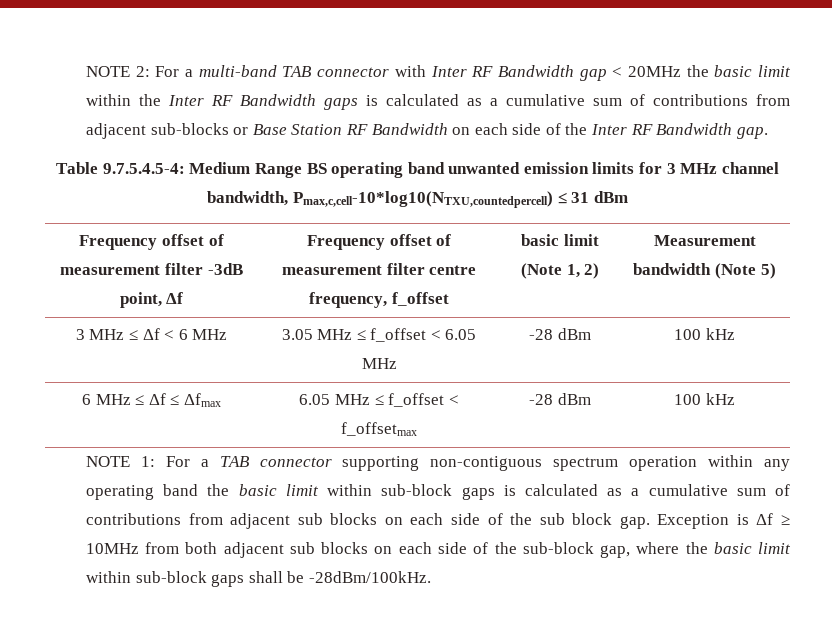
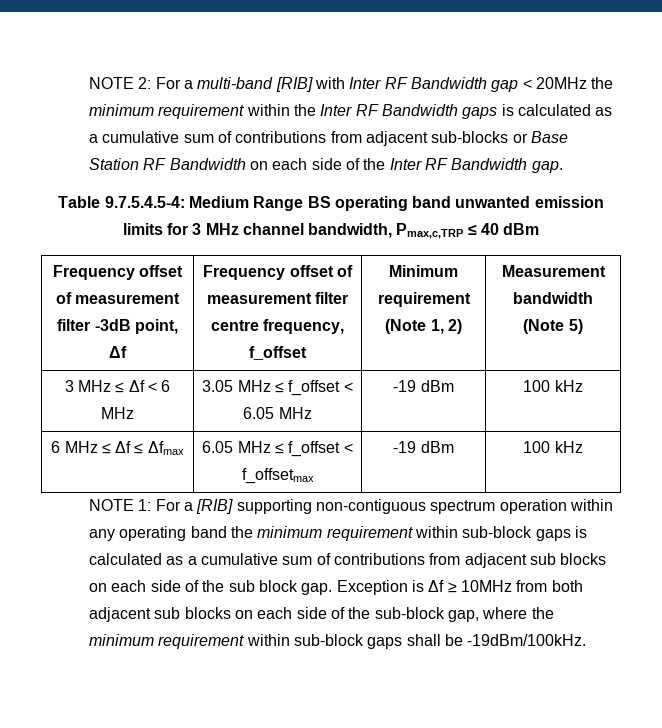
[282,66,390,77] TAB connector -> [275,77,313,92] [RIB]
[714,65,791,77] basic limit -> [89,104,245,119] minimum requirement
[292,191,590,208] Pmax,c,cell-10*log10(NTXU,countedpercell) ≤ 31 -> [396,223,500,239] Pmax,c,TRP ≤ 40
[521,234,599,246] basic limit -> [389,265,458,277] [377,292,471,307] Minimum requirement
[529,329,554,340] -28 -> [393,380,417,392] -19
[529,394,554,405] -28 -> [393,441,417,453] -19
[219,456,332,467] TAB connector -> [196,499,234,514] [RIB]
[238,484,319,496] basic limit -> [257,526,413,541] minimum requirement
[713,542,791,554] basic limit -> [89,634,245,649] minimum requirement
[308,571,431,583] -28dBm/100kHz. -> [467,634,587,646] -19dBm/100kHz.

